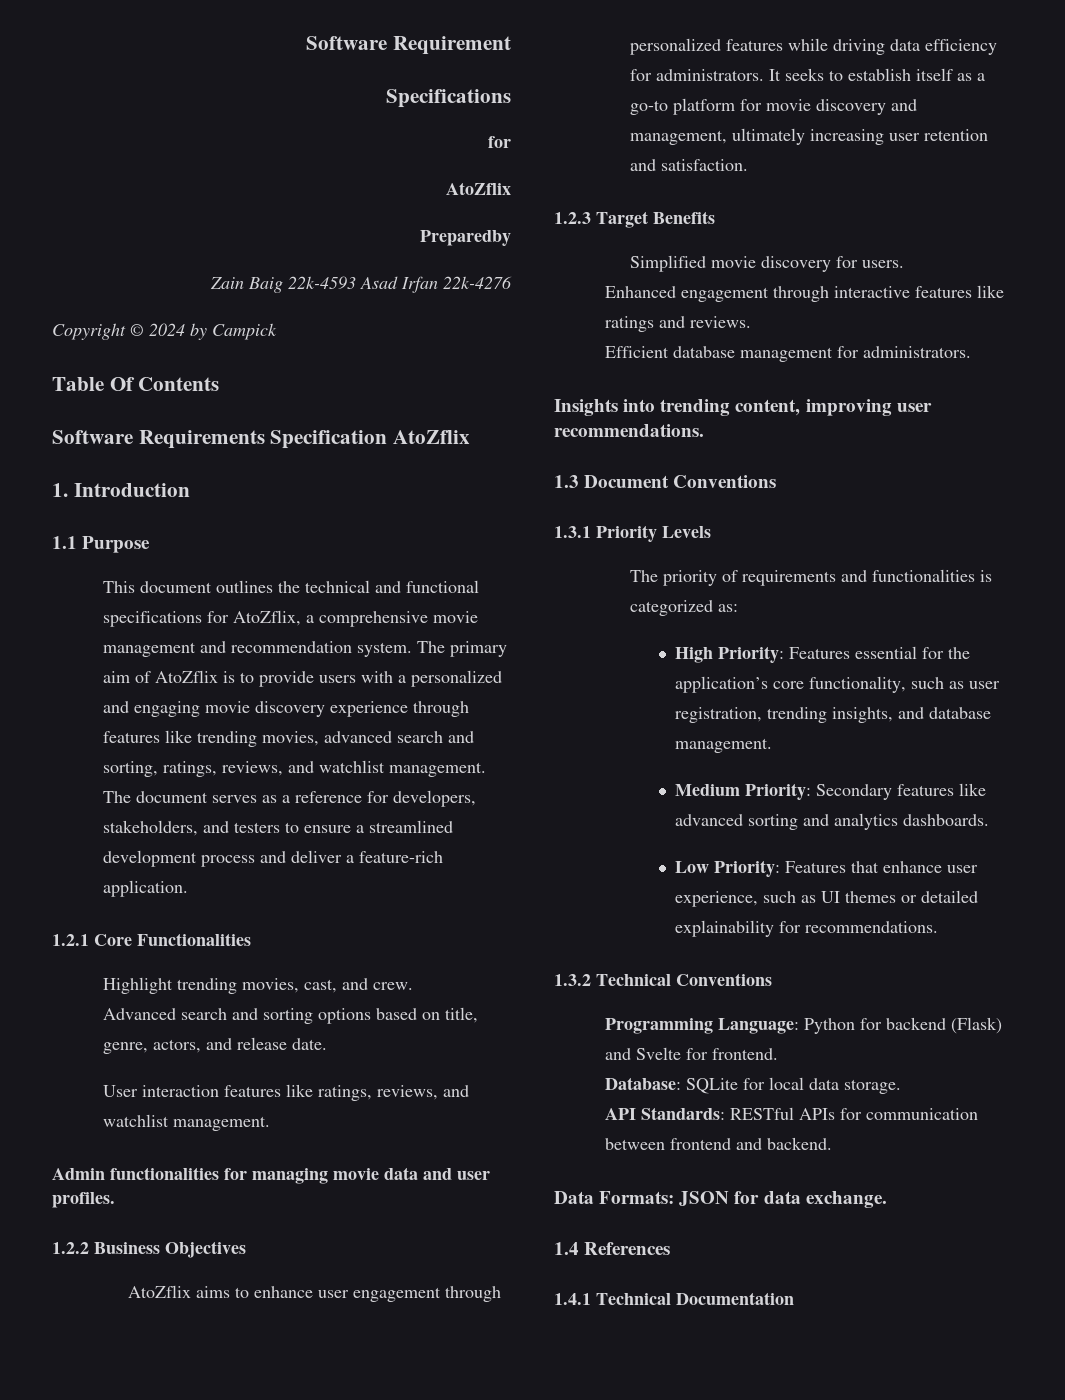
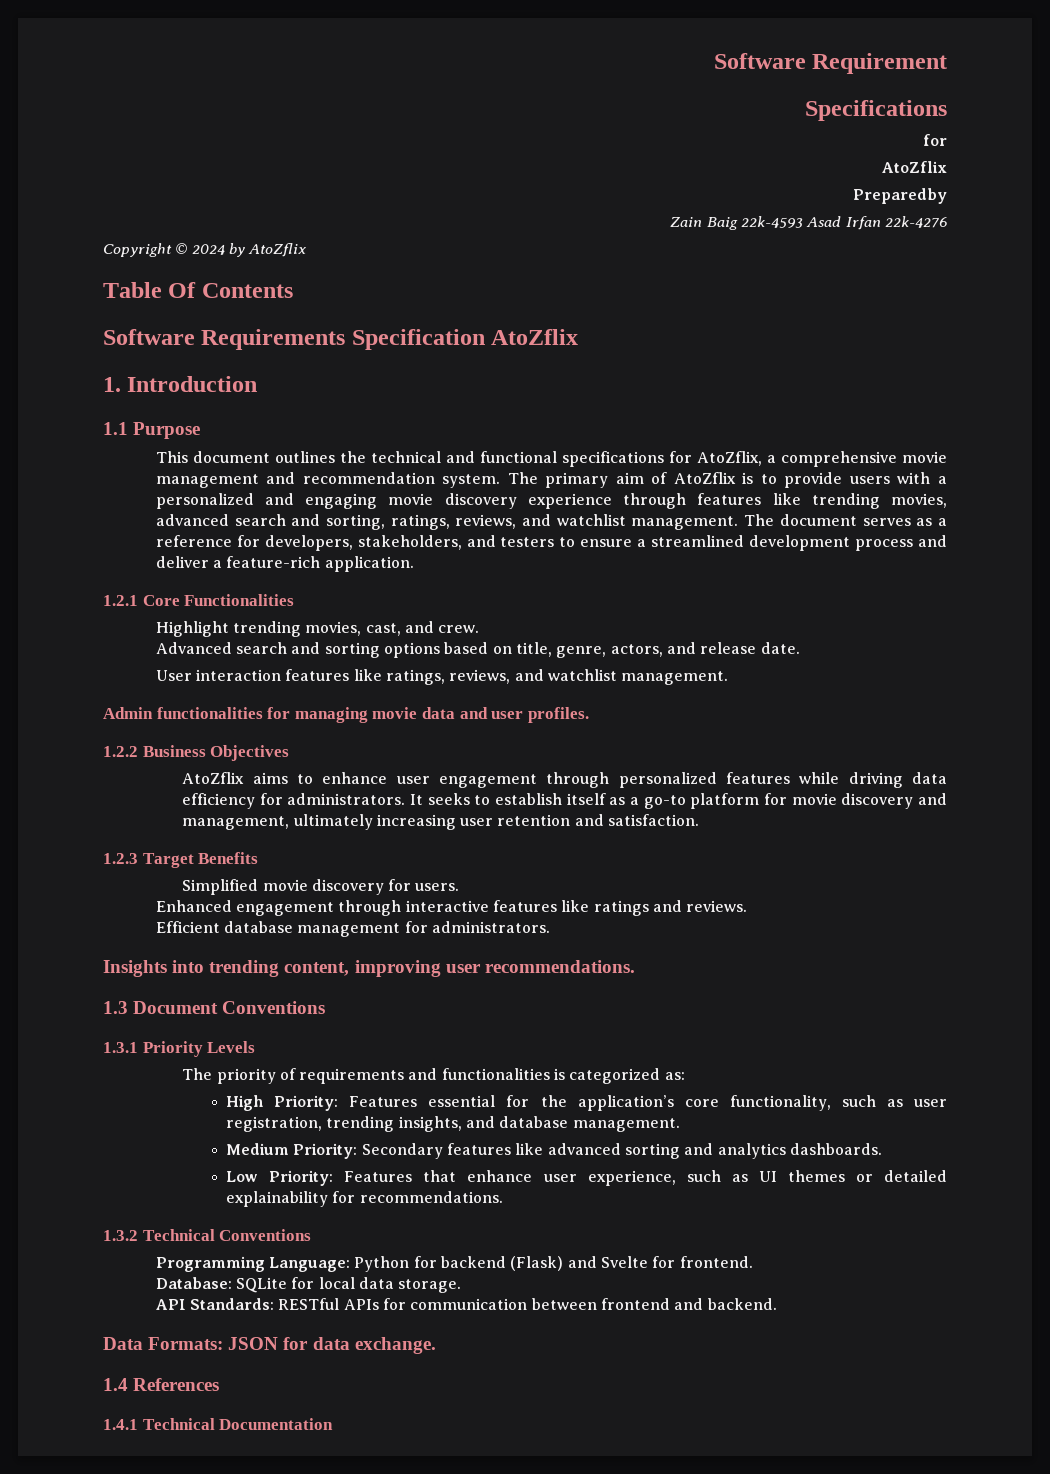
[212,323,277,340] Campick -> [248,243,307,257] AtoZflix

